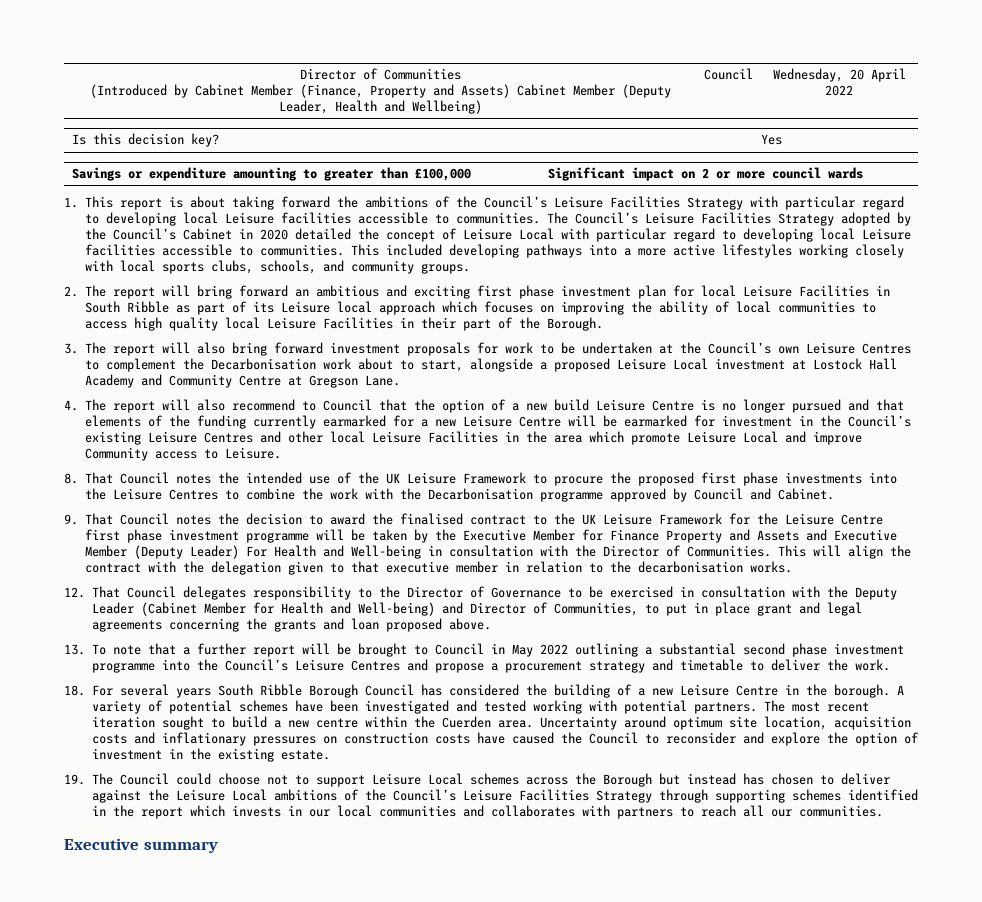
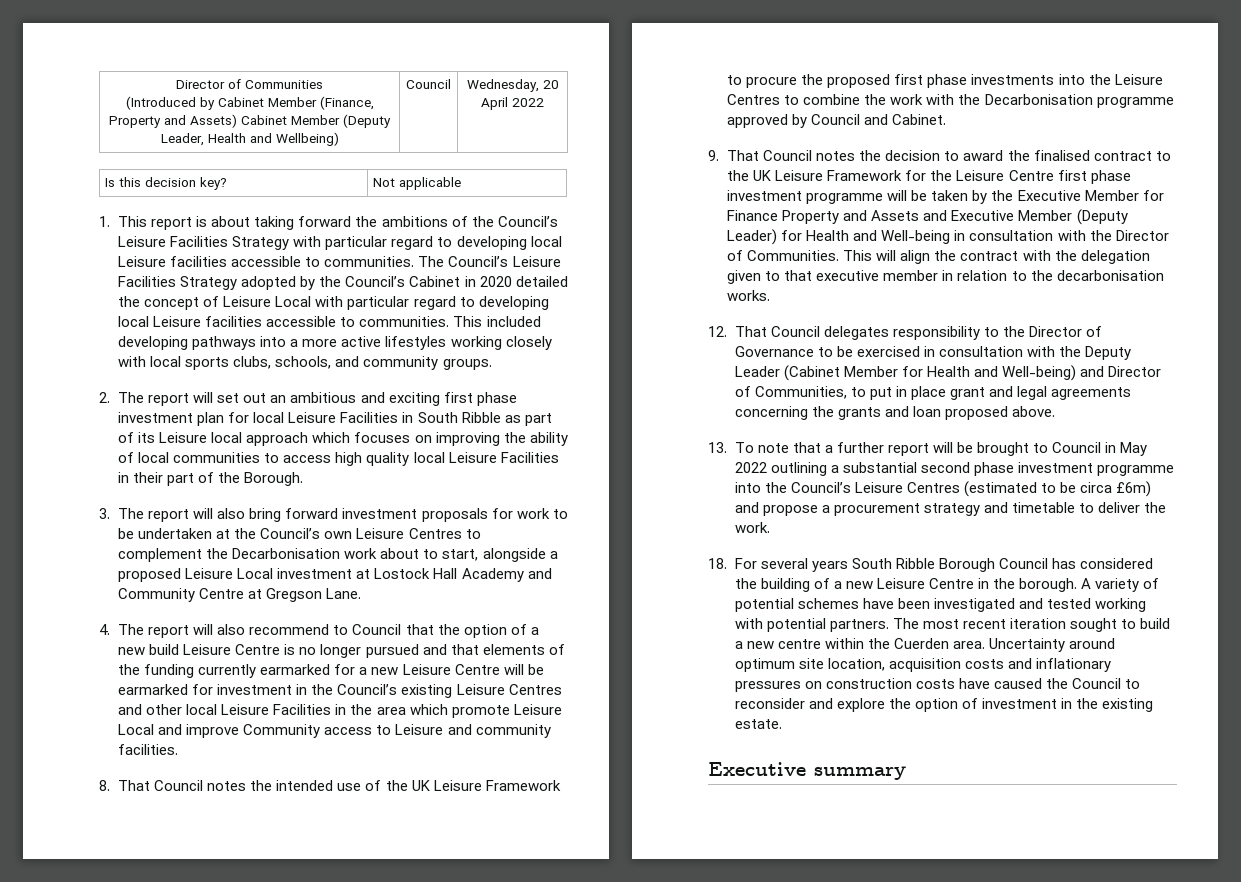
[760,134,782,145] [71,167,471,181] [547,167,863,181] Yes // Savings or expenditure amounting to greater than £100,000 | Significant impact on 2 or more council wards -> [373,177,462,190] Not applicable
[196,285,288,299] bring forward -> [217,393,267,403] set out
[224,447,281,459] Leisure. -> [395,724,551,738] [118,744,179,755] Leisure and community facilities.
[245,546,267,557] For -> [781,230,803,241] for
(400, 665) none -> [963,481,1151,497] (estimated to be circa £6m)
[64,773,890,787] [91,789,918,803] [91,805,883,819] // 19. The Council could choose not to support Leisure Local schemes across the Borough but instead has chosen to deliver against the Leisure Local ambitions of the Council’s Leisure Facilities Strategy through supporting schemes identified in the report which invests in our local communities and collaborates with partners to reach all our communities. -> (782, 724) none

